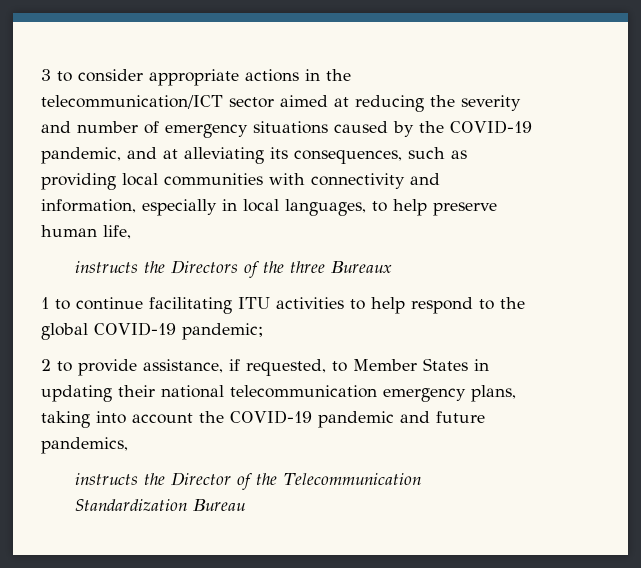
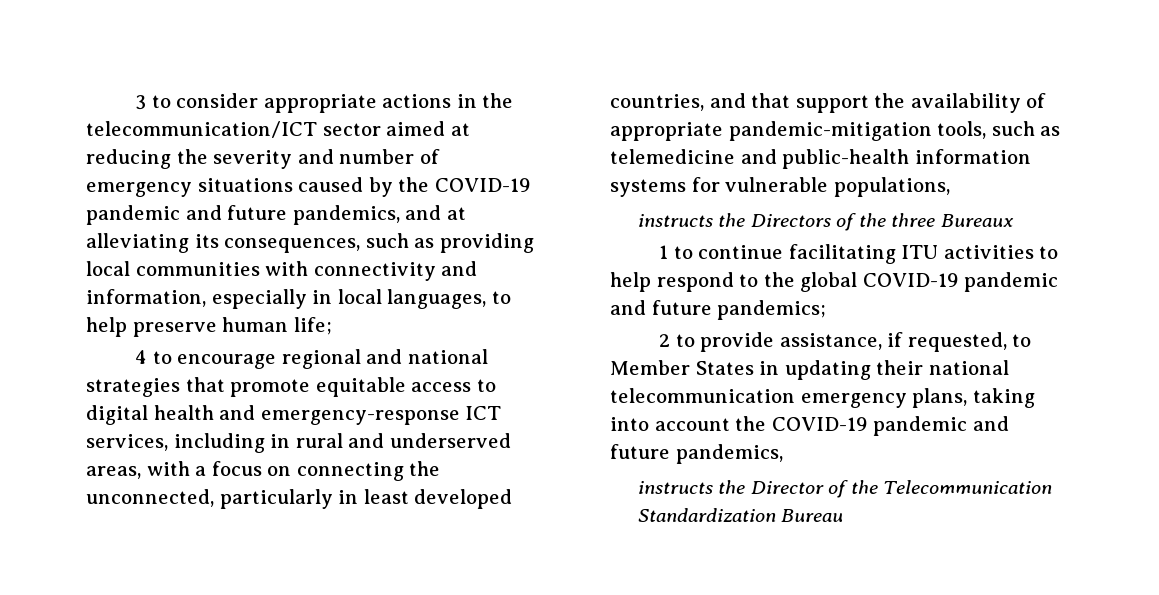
[41,147,121,164] pandemic, -> [86,205,400,225] pandemic and future pandemics,
[103,225,131,239] life, -> [293,317,332,335] [135,349,488,369] [86,377,496,397] [86,405,502,425] [86,433,511,453] [86,461,441,481] [86,489,513,509] [610,93,1047,113] [610,121,1061,141] [610,149,1031,169] [610,177,950,197] life; // 4 to encourage regional and national strategies that promote equitable access to digital health and emergency-response ICT services, including in rural and underserved areas, with a focus on connecting the unconnected, particularly in least developed countries, and that support the availability of appropriate pandemic-mitigation tools, such as telemedicine and public-health information systems for vulnerable populations,
[182,323,263,340] pandemic; -> [964,272,1059,292] [610,300,827,320] pandemic and future pandemics;

